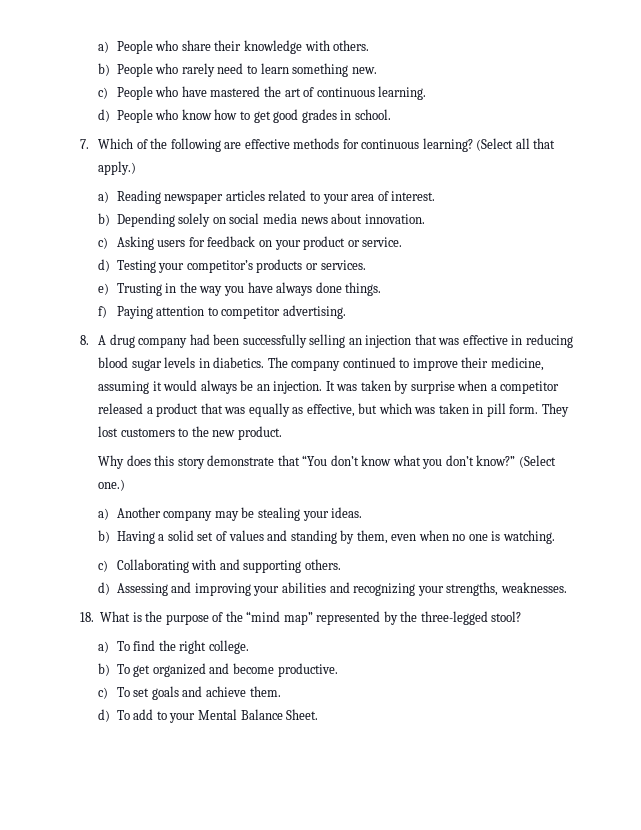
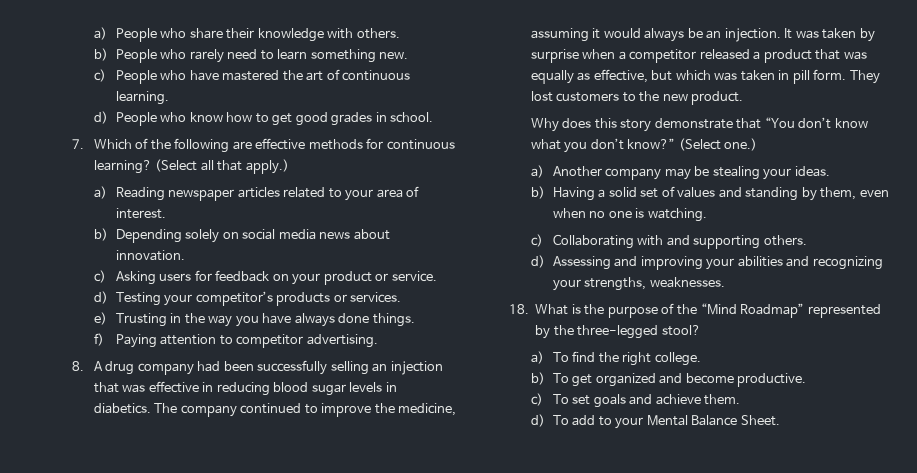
[461,357,489,368] their -> [374,403,395,414] the
[246,611,313,625] “mind map” -> [700,303,805,318] “Mind Roadmap”

